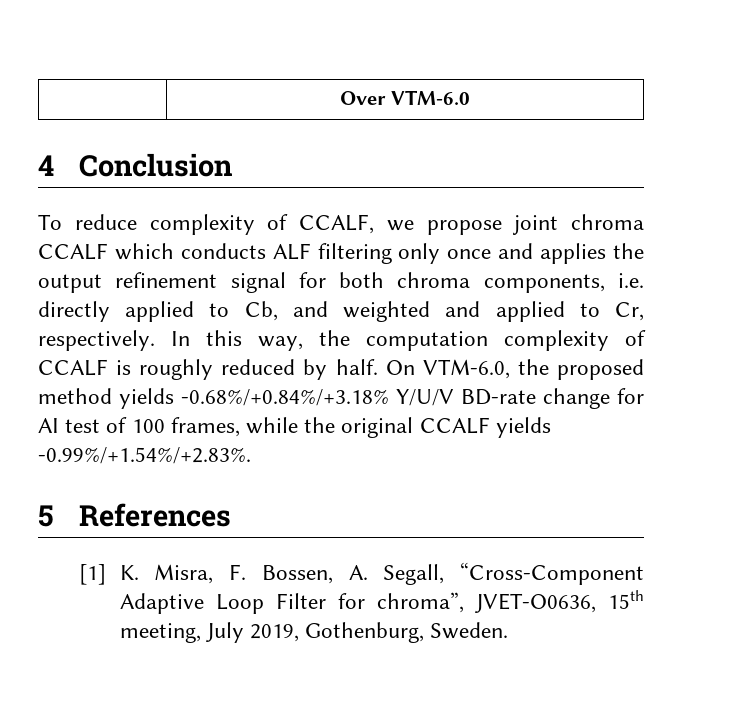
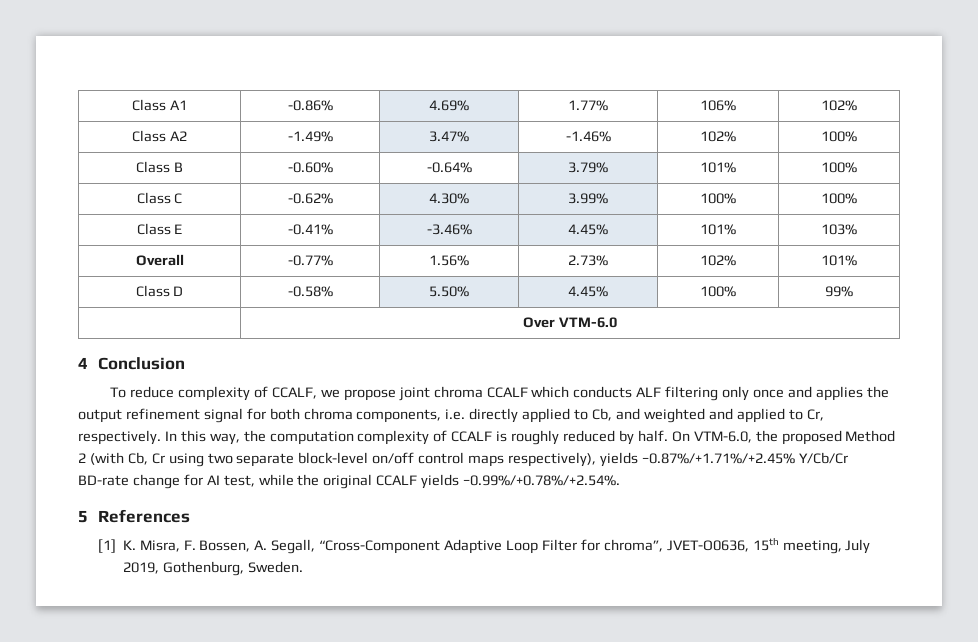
(339, 98) none -> [132,99,187,111] [287,100,333,111] [429,100,469,111] [568,100,608,111] [700,100,736,111] [821,100,857,111] [132,130,187,142] [287,131,333,142] [429,131,469,142] [565,131,611,142] [700,131,736,142] [821,131,857,142] [136,161,183,173] [287,162,333,173] [426,162,472,173] [568,162,608,173] [700,162,736,173] [821,162,857,173] [136,192,183,204] [287,193,333,204] [429,193,469,204] [568,193,608,204] [700,193,736,204] [821,193,857,204] [136,223,183,235] [287,224,333,235] [426,224,472,235] [568,224,608,235] [700,224,736,235] [821,224,857,235] [135,254,184,266] [287,255,333,266] [429,255,469,266] [568,255,608,266] [700,255,736,266] [821,255,857,266] [135,285,184,297] [287,286,333,297] [429,286,469,297] [568,286,608,297] [700,286,736,297] [825,286,853,297] Class A1 | -0.86% | 4.69% | 1.77% | 106% | 102% // Class A2 | -1.49% | 3.47% | -1.46% | 102% | 100% // Class B | -0.60% | -0.64% | 3.79% | 101% | 100% // Class C | -0.62% | 4.30% | 3.99% | 100% | 100% // Class E | -0.41% | -3.46% | 4.45% | 101% | 103% // Overall | -0.77% | 1.56% | 2.73% | 102% | 101% // Class D | -0.58% | 5.50% | 4.45% | 100% | 99% //
[38,388,644,409] [38,417,240,437] method yields -0.68%/+0.84%/+3.18% Y/U/V BD-rate change for AI test of 100 frames, -> [845,430,896,442] [78,452,848,467] [78,474,255,489] Method 2 (with Cb, Cr using two separate block-level on/off control maps respectively), yields −0.87%/+1.71%/+2.45% Y/Cb/Cr BD-rate change for AI test,
[38,447,251,464] -0.99%/+1.54%/+2.83%. -> [463,475,621,486] −0.99%/+0.78%/+2.54%.

